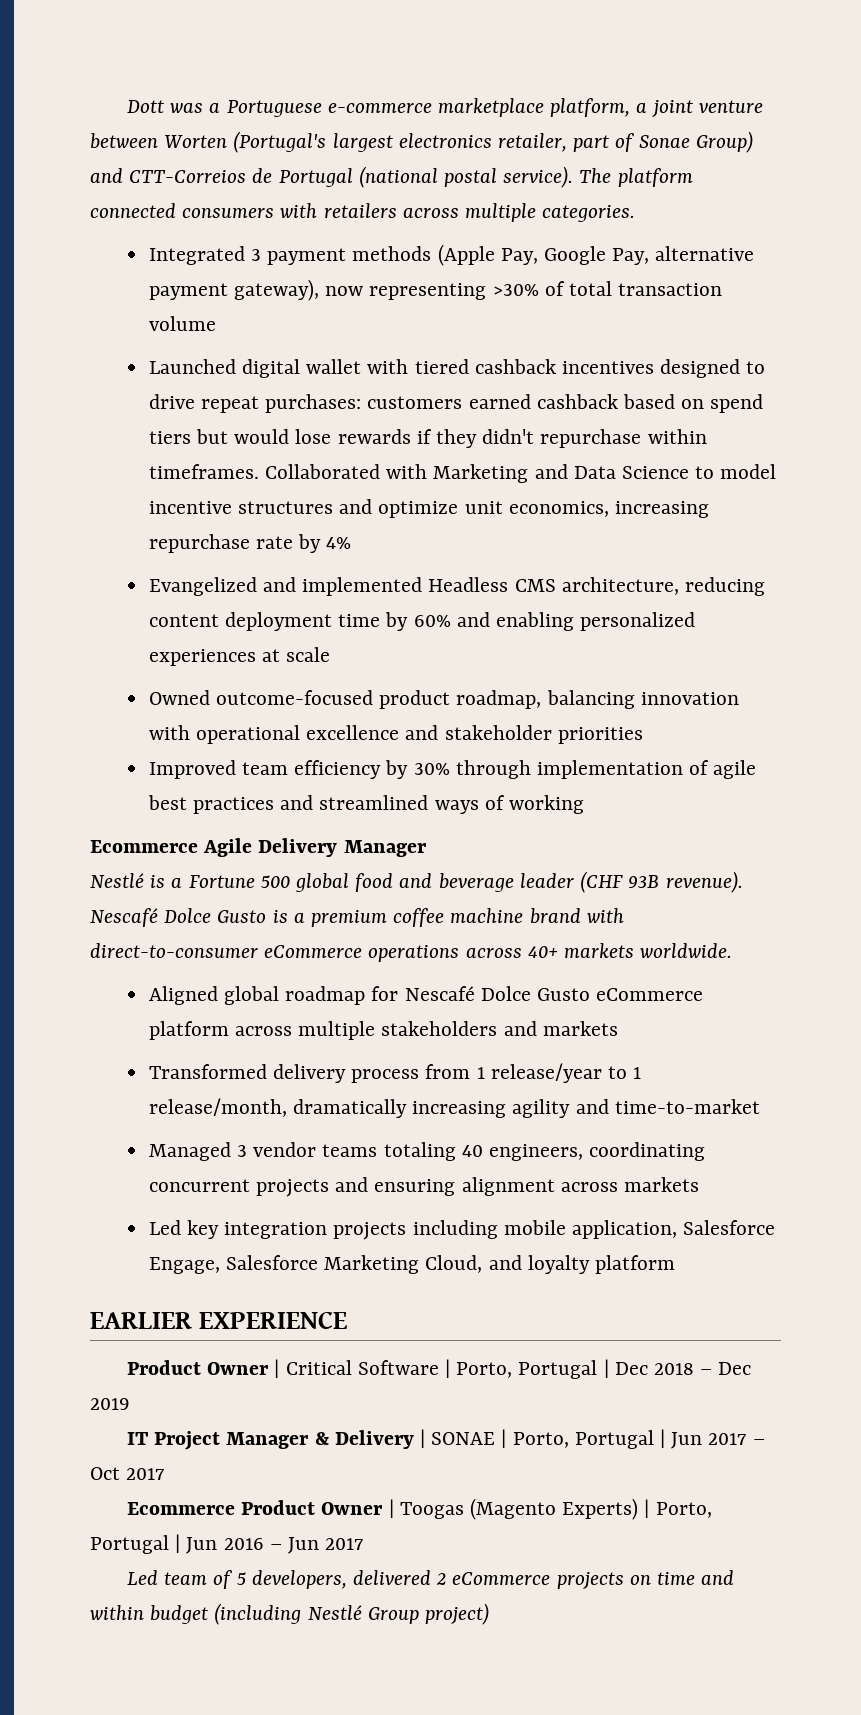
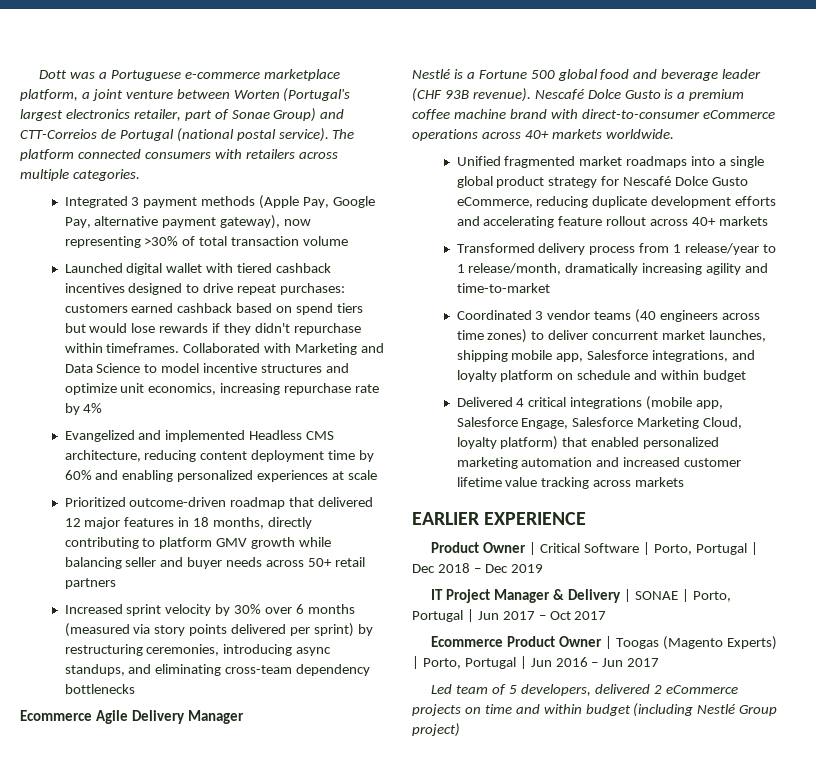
[148,690,739,709] [148,725,643,744] [148,760,757,779] [147,795,584,814] Owned outcome-focused product roadmap, balancing innovation with operational excellence and stakeholder priorities // Improved team efficiency by 30% through implementation of agile best practices and streamlined ways of working -> [64,497,374,509] [64,517,313,529] [64,537,332,549] [64,557,365,569] [64,578,116,589] [64,604,355,616] [64,623,373,637] [64,644,332,656] [64,664,371,676] [64,684,135,694] Prioritized outcome-driven roadmap that delivered 12 major features in 18 months, directly contributing to platform GMV growth while balancing seller and buyer needs across 50+ retail partners // Increased sprint velocity by 30% over 6 months (measured via story points delivered per sprint) by restructuring ceremonies, introducing async standups, and eliminating cross-team dependency bottlenecks
[148,986,704,1005] [148,1021,537,1040] Aligned global roadmap for Nescafé Dolce Gusto eCommerce platform across multiple stakeholders and -> [456,156,765,168] [456,176,749,188] [456,196,777,208] [456,216,717,228] Unified fragmented market roadmaps into a single global product strategy for Nescafé Dolce Gusto eCommerce, reducing duplicate development efforts and accelerating feature rollout across 40+
[148,1142,231,1161] Managed -> [456,310,532,320] Coordinated
[383,1142,706,1161] [148,1177,699,1197] [148,1220,677,1240] totaling 40 engineers, coordinating concurrent projects and ensuring alignment across markets // Led key integration projects including mobile application, -> [635,309,761,323] [456,329,767,343] [456,350,756,362] [456,370,747,382] [456,396,724,410] (40 engineers across time zones) to deliver concurrent market launches, shipping mobile app, Salesforce integrations, and loyalty platform on schedule and within budget // Delivered 4 critical integrations (mobile app,
[488,1255,675,1274] and loyalty platform -> [456,436,720,450] [456,457,742,469] [456,477,685,489] loyalty platform) that enabled personalized marketing automation and increased customer lifetime value tracking across markets

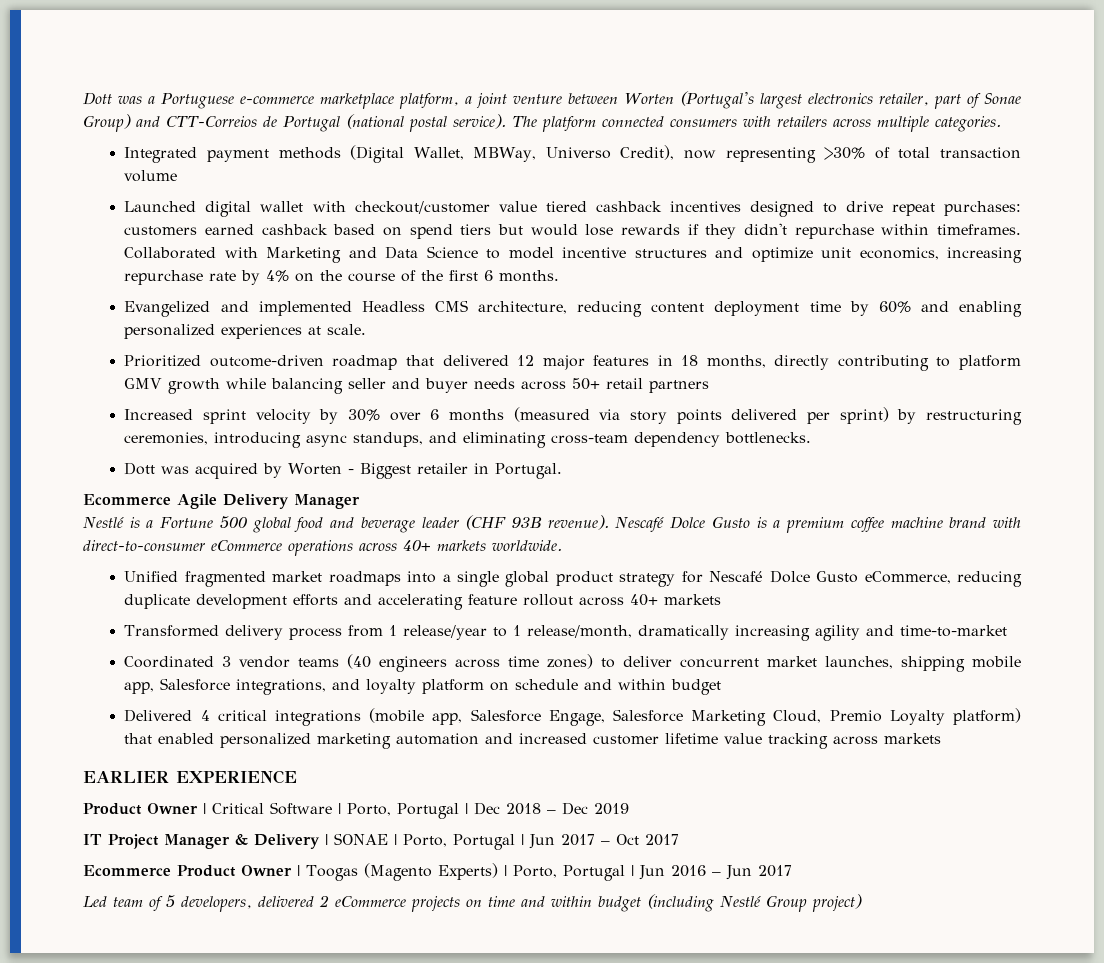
[131,197,140,206] 3 -> (198, 155) none
[259,195,376,209] [64,215,281,229] (Apple Pay, Google Pay, alternative payment gateway), -> [350,145,675,163] (Digital Wallet, MBWay, Universo Credit),
(234, 268) none -> [354,201,537,214] checkout/customer value
(103, 408) none -> [295,270,560,282] on the course of the first 6 months.
[348,470,378,480] scale -> [327,324,367,335] scale.
[64,684,135,694] bottlenecks -> [725,432,812,444] [124,462,563,479] bottlenecks. // Dott was acquired by Worten - Biggest retailer in Portugal.
[456,437,497,449] loyalty -> [829,710,945,725] Premio Loyalty

